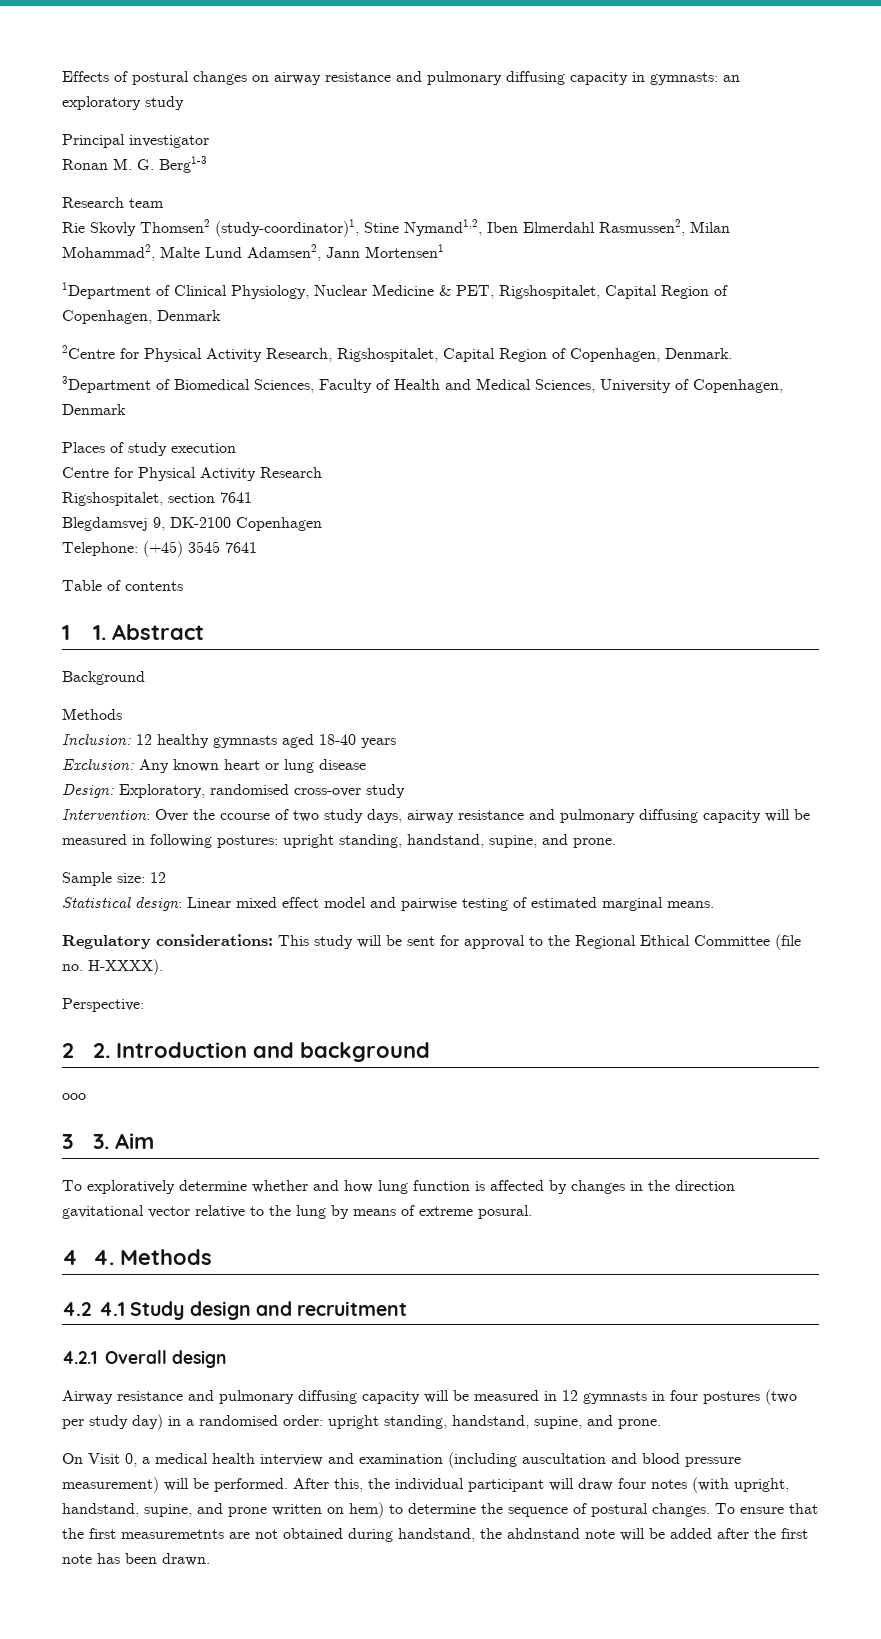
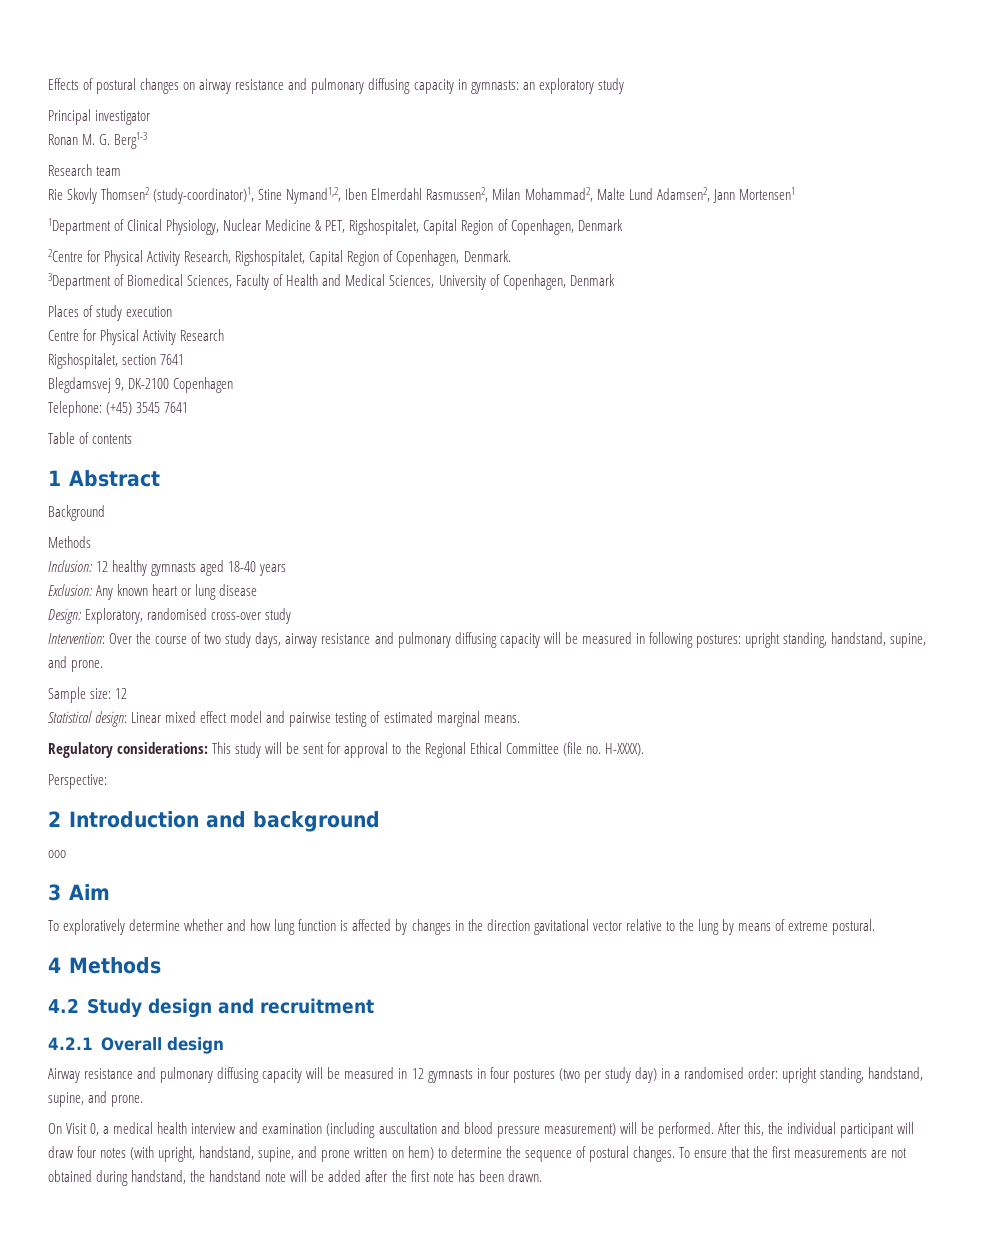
[92,625,106,640] 1. -> (61, 478) none
[220,813,270,820] ccourse -> [155,636,188,644] course
[92,1043,110,1058] 2. -> (61, 819) none
[92,1134,109,1149] 3. -> (61, 892) none
[478,1205,532,1219] posural. -> [832,919,876,935] postural.
[92,1250,114,1265] 4. -> (61, 965) none
[99,1302,125,1316] 4.1 -> (79, 1005) none
[121,1529,224,1539] measuremetnts -> [794,1148,868,1158] measurements
[507,1528,580,1539] ahdnstand -> [209,1170,262,1182] handstand

